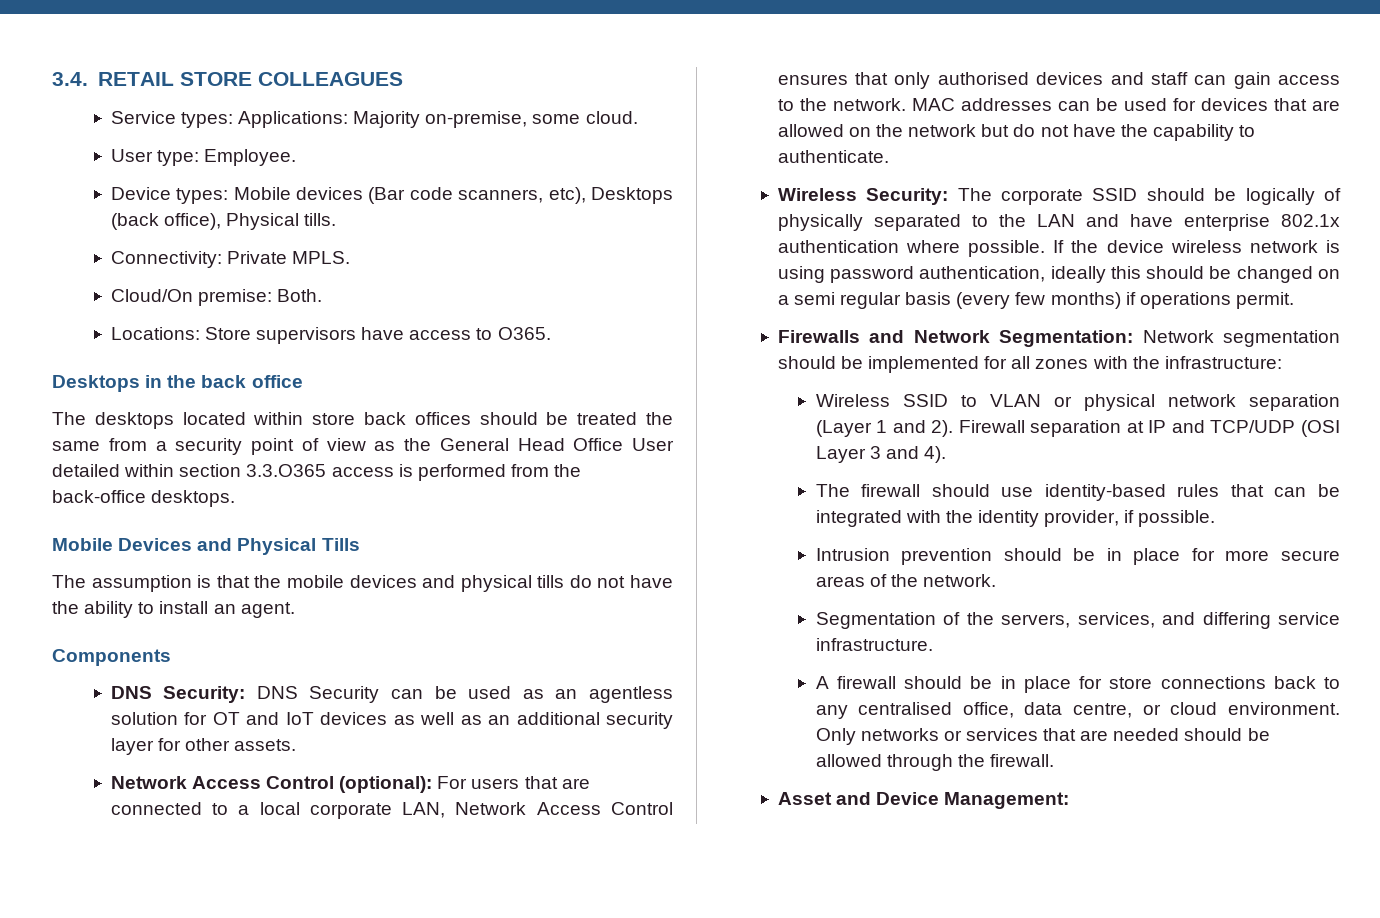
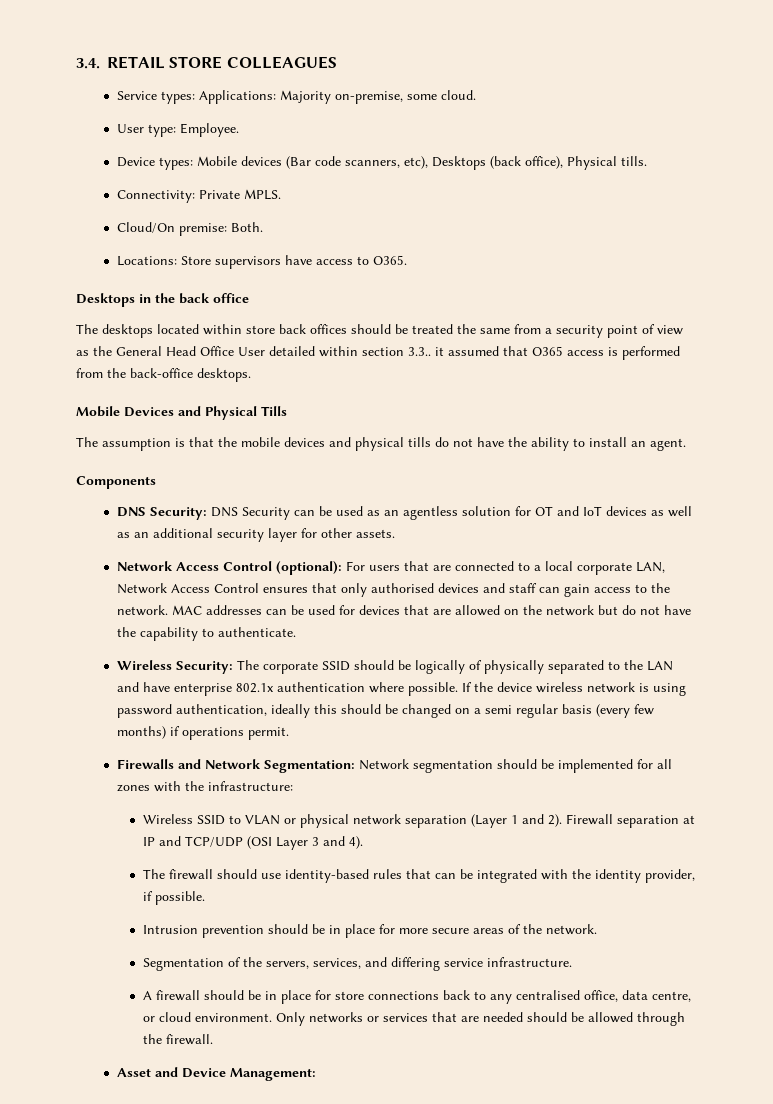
[246,464,327,477] 3.3.O365 -> [408,346,563,356] 3.3.. it assumed that O365

